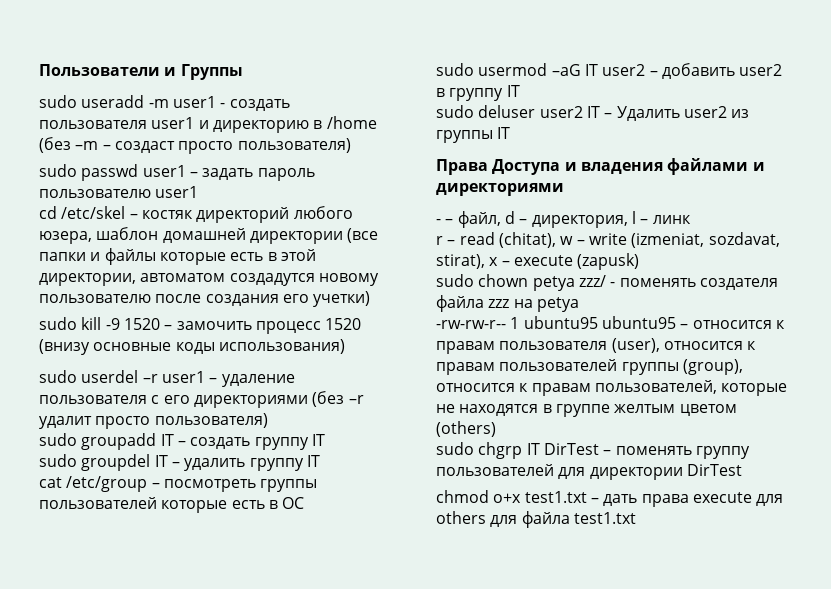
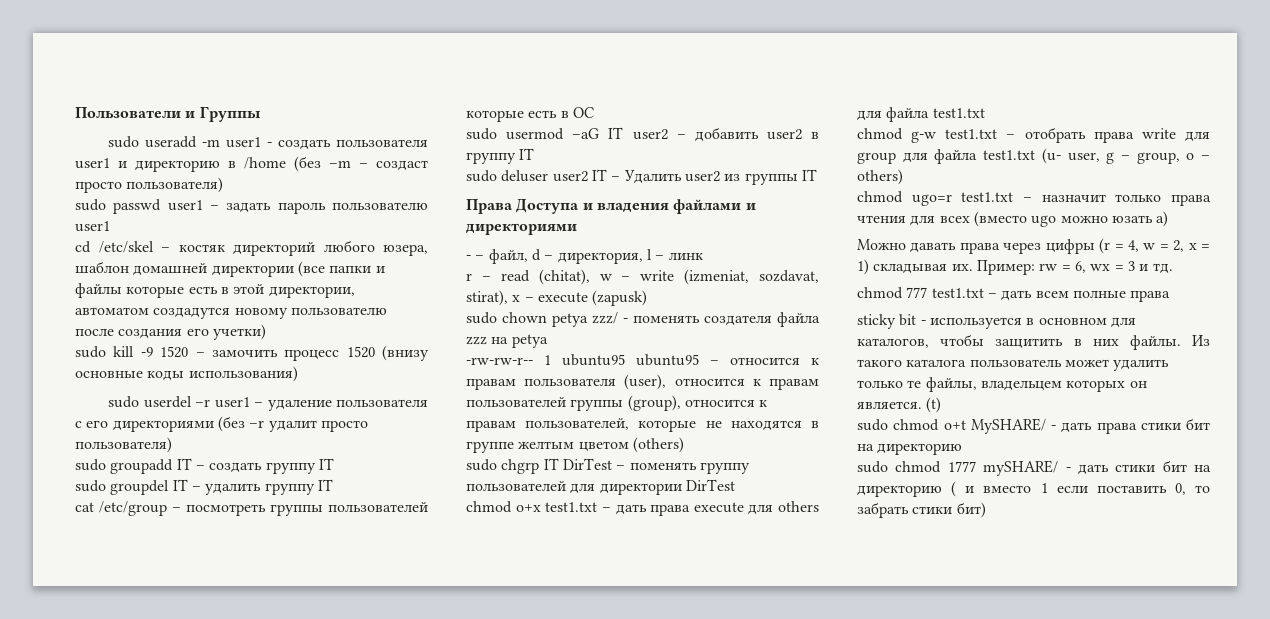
(636, 518) none -> [857,127,1210,143] [857,148,1210,164] [857,169,903,185] [857,191,1211,206] [857,211,1169,227] [857,238,1210,254] [857,259,1173,275] [857,287,1171,302] [857,314,1136,329] [857,334,1210,350] [857,359,1170,371] [857,377,1147,392] [857,397,942,413] [857,418,1210,434] [857,443,963,455] [857,460,1211,476] [857,481,1210,497] [857,502,986,518] // chmod g-w test1.txt – отобрать права write для group для файла test1.txt (u- user, g – group, o – others) // chmod ugo=r test1.txt – назначит только права чтения для всех (вместо ugo можно юзать a) // Можно давать права через цифры (r = 4, w = 2, x = 1) складывая их. Пример: rw = 6, wx = 3 и тд. // chmod 777 test1.txt – дать всем полные права // sticky bit - используется в основном для каталогов, чтобы защитить в них файлы. Из такого каталога пользователь может удалить только те файлы, владельцем которых он является. (t) // sudo chmod o+t MySHARE/ - дать права стики бит на директорию // sudo chmod 1777 mySHARE/ - дать стики бит на директорию ( и вместо 1 если поставить 0, то забрать стики бит)

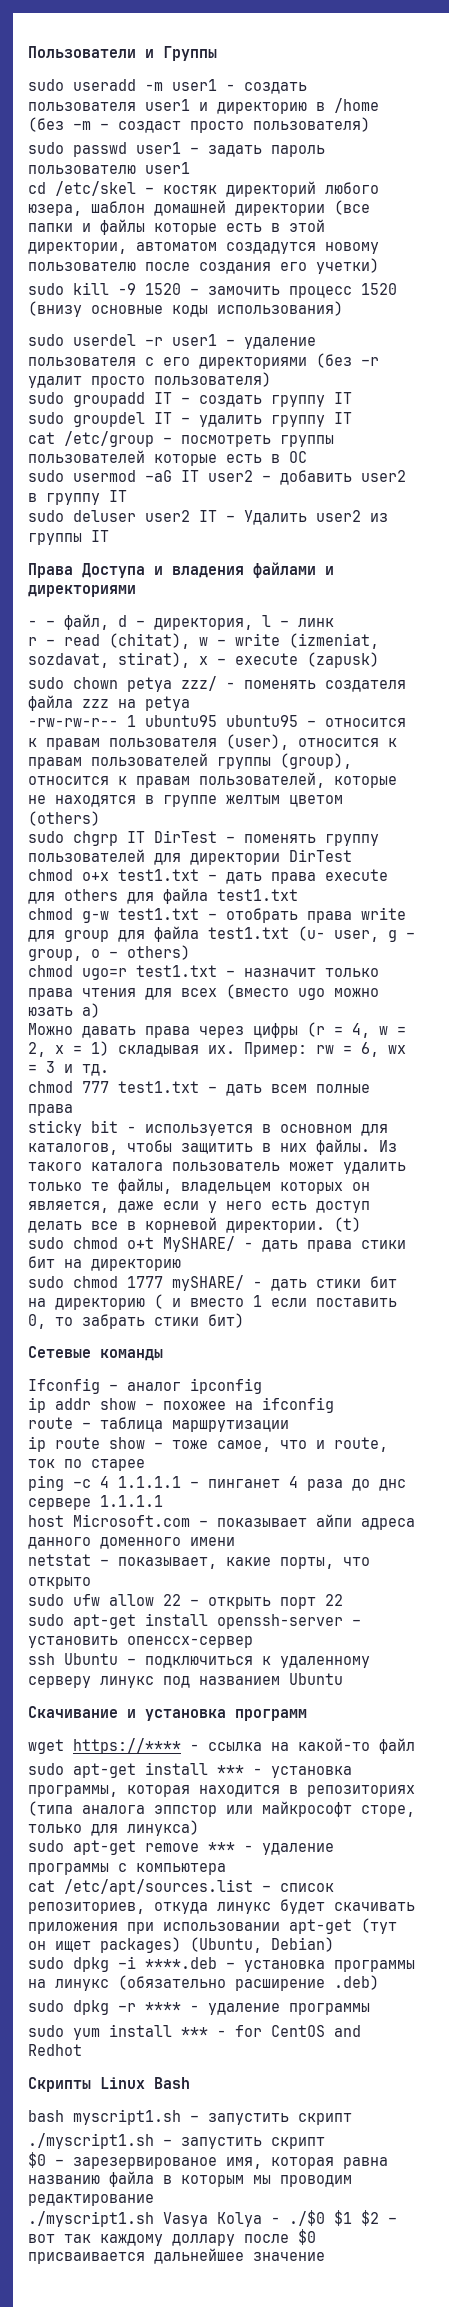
[857,401,922,409] является. -> [28,1201,370,1213] [28,1217,325,1233] является, даже если у него есть доступ делать все в корневой директории.
(986, 510) none -> [28,1346,163,1361] [28,1378,262,1394] [28,1397,334,1413] [28,1417,289,1432] [28,1436,388,1452] [28,1459,145,1471] [28,1475,406,1491] [28,1495,163,1510] [28,1514,415,1530] [28,1537,235,1549] [28,1554,370,1569] [28,1577,91,1589] [28,1594,343,1609] [28,1613,361,1629] [28,1636,253,1648] [28,1653,370,1668] [28,1673,343,1688] [28,1706,307,1721] [28,1738,415,1754] [28,1762,352,1778] [28,1785,415,1797] [28,1801,415,1817] [28,1820,199,1836] [28,1840,334,1855] [28,1863,226,1875] [28,1879,334,1895] [28,1899,415,1914] [28,1918,397,1934] [28,1937,334,1953] [28,1956,415,1972] [28,1975,379,1991] [28,2000,370,2015] [28,2024,361,2040] [28,2044,82,2056] [28,2077,190,2092] [28,2109,352,2125] [28,2133,325,2149] [28,2152,388,2169] [28,2171,352,2187] [28,2194,154,2206] [28,2210,397,2227] [28,2229,316,2246] [28,2248,325,2264] // Сетевые команды // Ifconfig – аналог ipconfig // ip addr show – похожее на ifconfig // route – таблица маршрутизации // ip route show – тоже самое, что и route, ток по старее // ping –c 4 1.1.1.1 – пинганет 4 раза до днс сервере 1.1.1.1 // host Microsoft.com – показывает айпи адреса данного доменного имени // netstat – показывает, какие порты, что открыто // sudo ufw allow 22 – открыть порт 22 // sudo apt-get install openssh-server – установить опенссх-сервер // ssh Ubuntu – подключиться к удаленному серверу линукс под названием Ubuntu // Скачивание и установка программ // wget https://**** - ссылка на какой-то файл // sudo apt-get install *** - установка программы, которая находится в репозиториях (типа аналога эппстор или майкрософт сторе, только для линукса) // sudo apt-get remove *** - удаление программы с компьютера // cat /etc/apt/sources.list – список репозиториев, откуда линукс будет скачивать приложения при использовании apt-get (тут он ищет packages) (Ubuntu, Debian) // sudo dpkg –i ****.deb – установка программы на линукс (обязательно расширение .deb) // sudo dpkg –r **** - удаление программы // sudo yum install *** - for CentOS and Redhot // Скрипты Linux Bash // bash myscript1.sh – запустить скрипт // ./myscript1.sh – запустить скрипт // $0 – зарезервированое имя, которая равна названию файла в которым мы проводим редактирование // ./myscript1.sh Vasya Kolya - ./$0 $1 $2 – вот так каждому доллару после $0 присваивается дальнейшее значение

